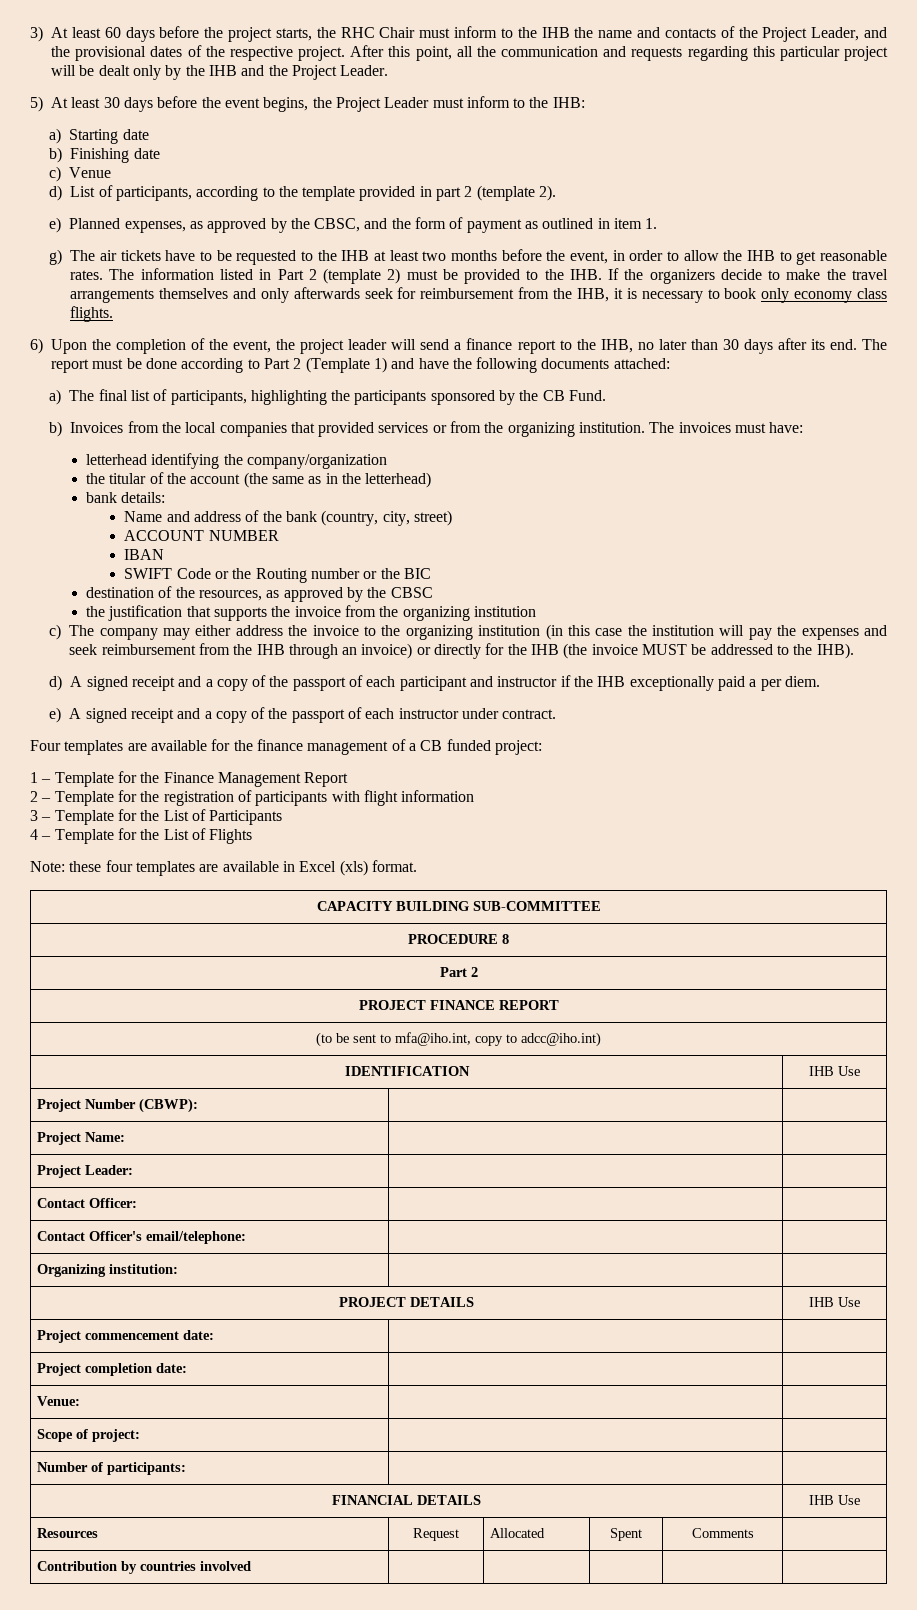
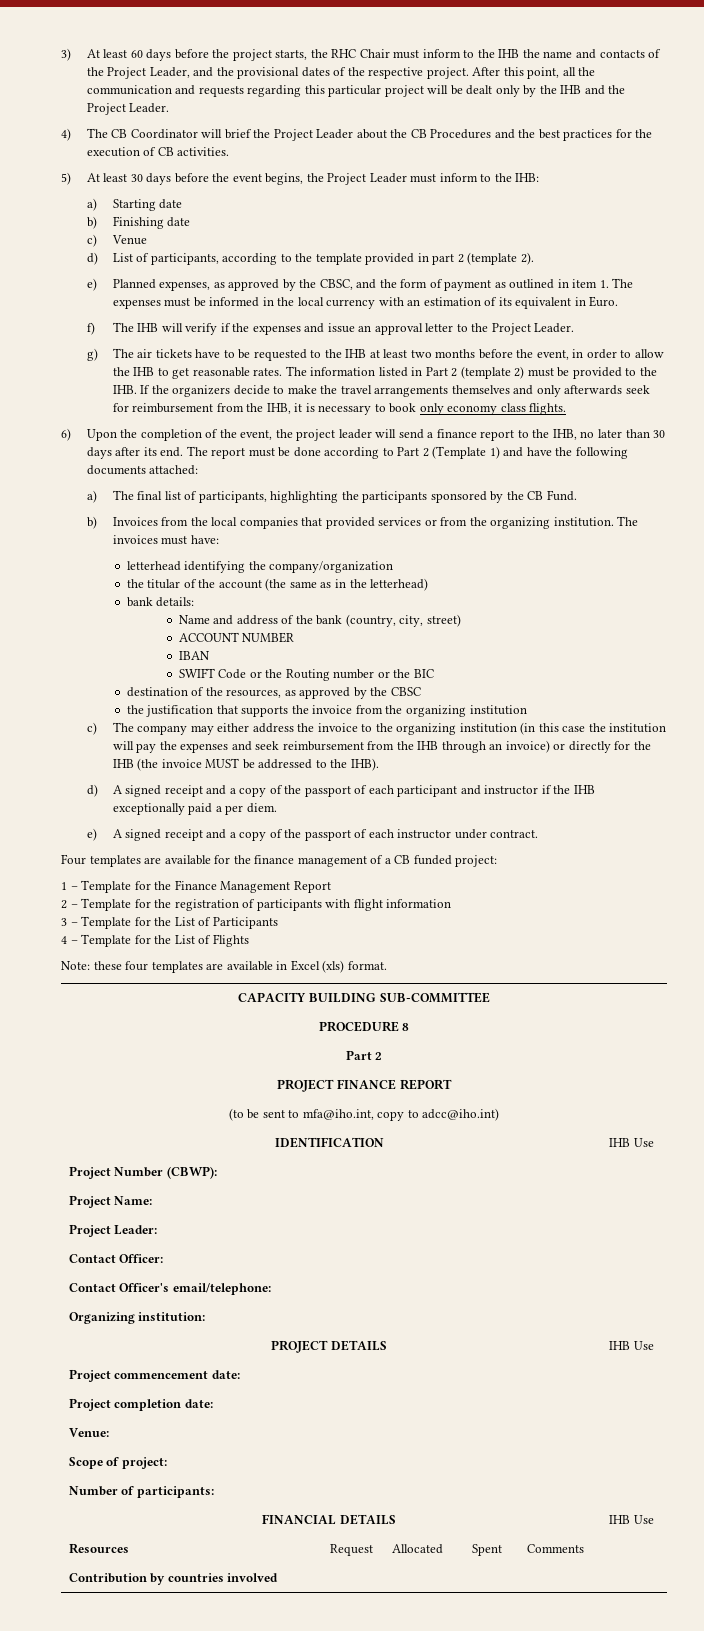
(389, 70) none -> [61,128,653,141] [86,147,230,157] // 4) The CB Coordinator will brief the Project Leader about the CB Procedures and the best practices for the execution of CB activities.
(658, 223) none -> [612,278,634,288] [112,296,619,309] [86,322,575,335] The expenses must be informed in the local currency with an estimation of its equivalent in Euro. // f) The IHB will verify if the expenses and issue an approval letter to the Project Leader.

